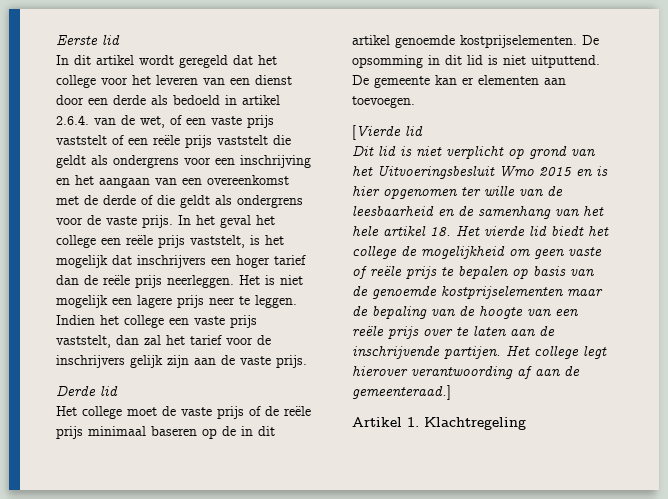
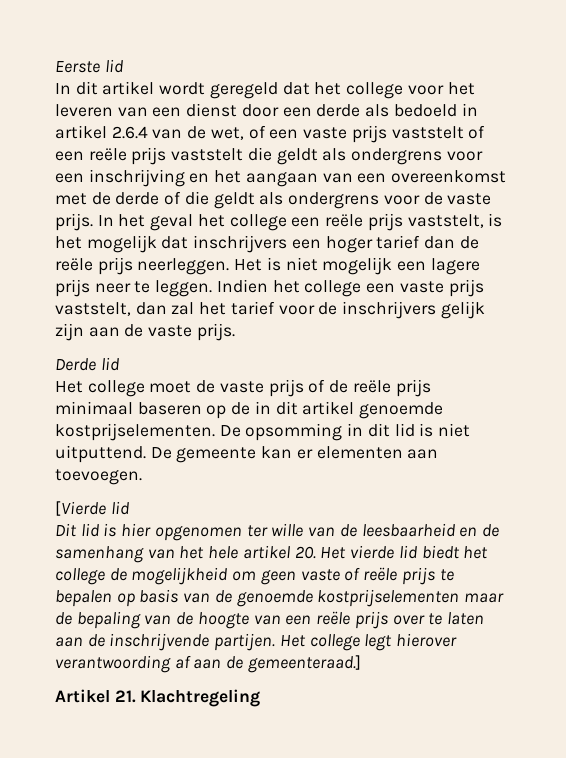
[56,115,89,125] 2.6.4. -> [111,126,148,139] 2.6.4
[416,146,596,159] [352,165,608,179] niet verplicht op grond van het Uitvoeringsbesluit Wmo 2015 en is -> (117, 530) none
[430,227,451,236] 18. -> [294,546,316,559] 20.
[407,417,419,427] 1. -> [114,690,136,703] 21.

